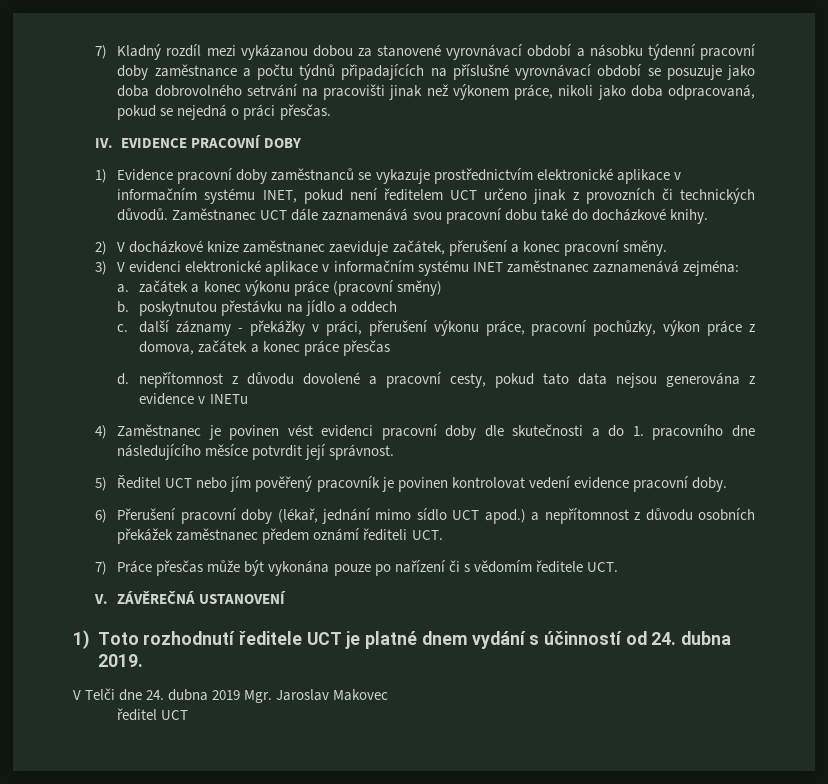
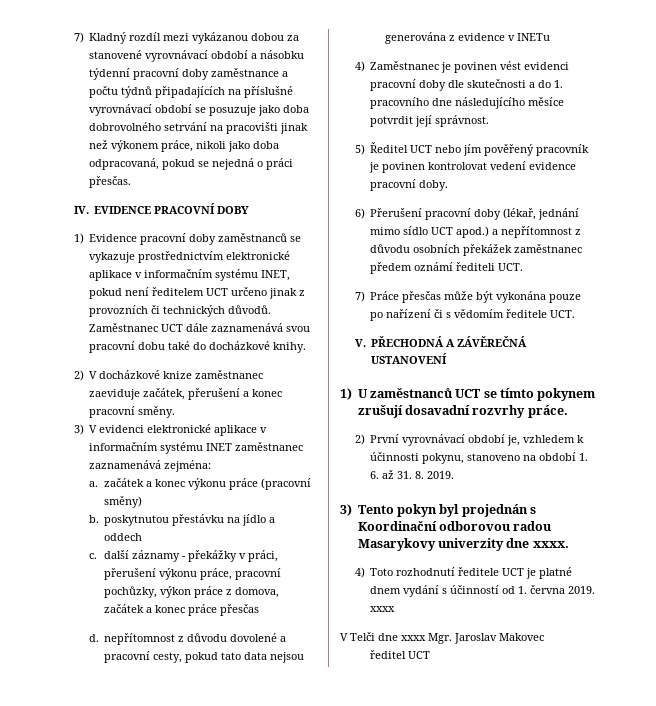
(109, 599) none -> [371,336,456,347] PŘECHODNÁ A
(90, 639) none -> [357,388,596,401] [357,405,568,418] [354,434,585,446] [370,452,589,464] [370,470,455,479] [340,504,536,517] [357,521,553,531] [357,538,569,551] [354,567,365,578] U zaměstnanců UCT se tímto pokynem zrušují dosavadní rozvrhy práce. // 2) První vyrovnávací období je, vzhledem k účinnosti pokynu, stanoveno na období 1. 6. až 31. 8. 2019. // 3) Tento pokyn byl projednán s Koordinační odborovou radou Masarykovy univerzity dne xxxx. // 4)
[651,631,732,645] [97,654,143,667] 24. dubna 2019. -> [518,585,596,594] [370,606,396,612] 1. června 2019. xxxx
[146,689,241,701] 24. dubna 2019 -> [401,635,426,641] xxxx

